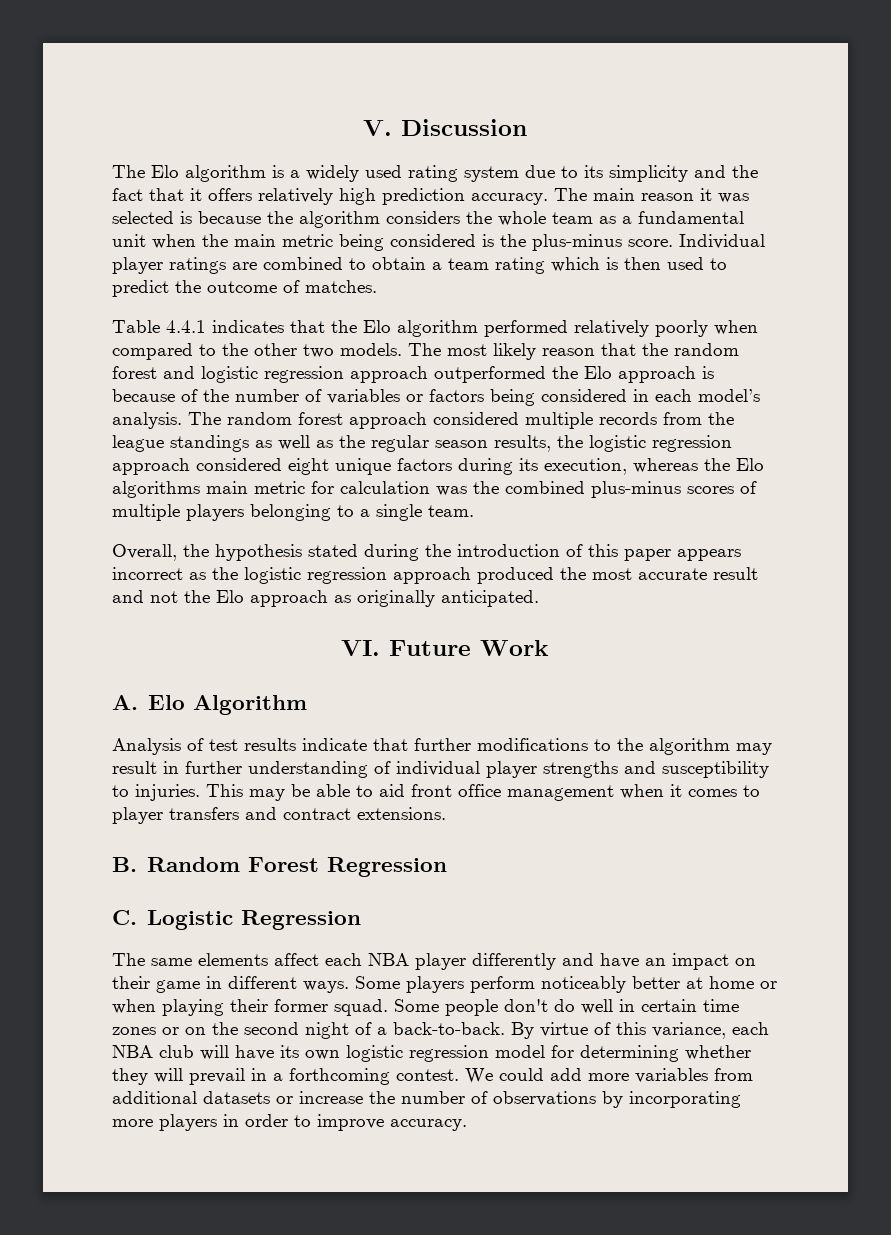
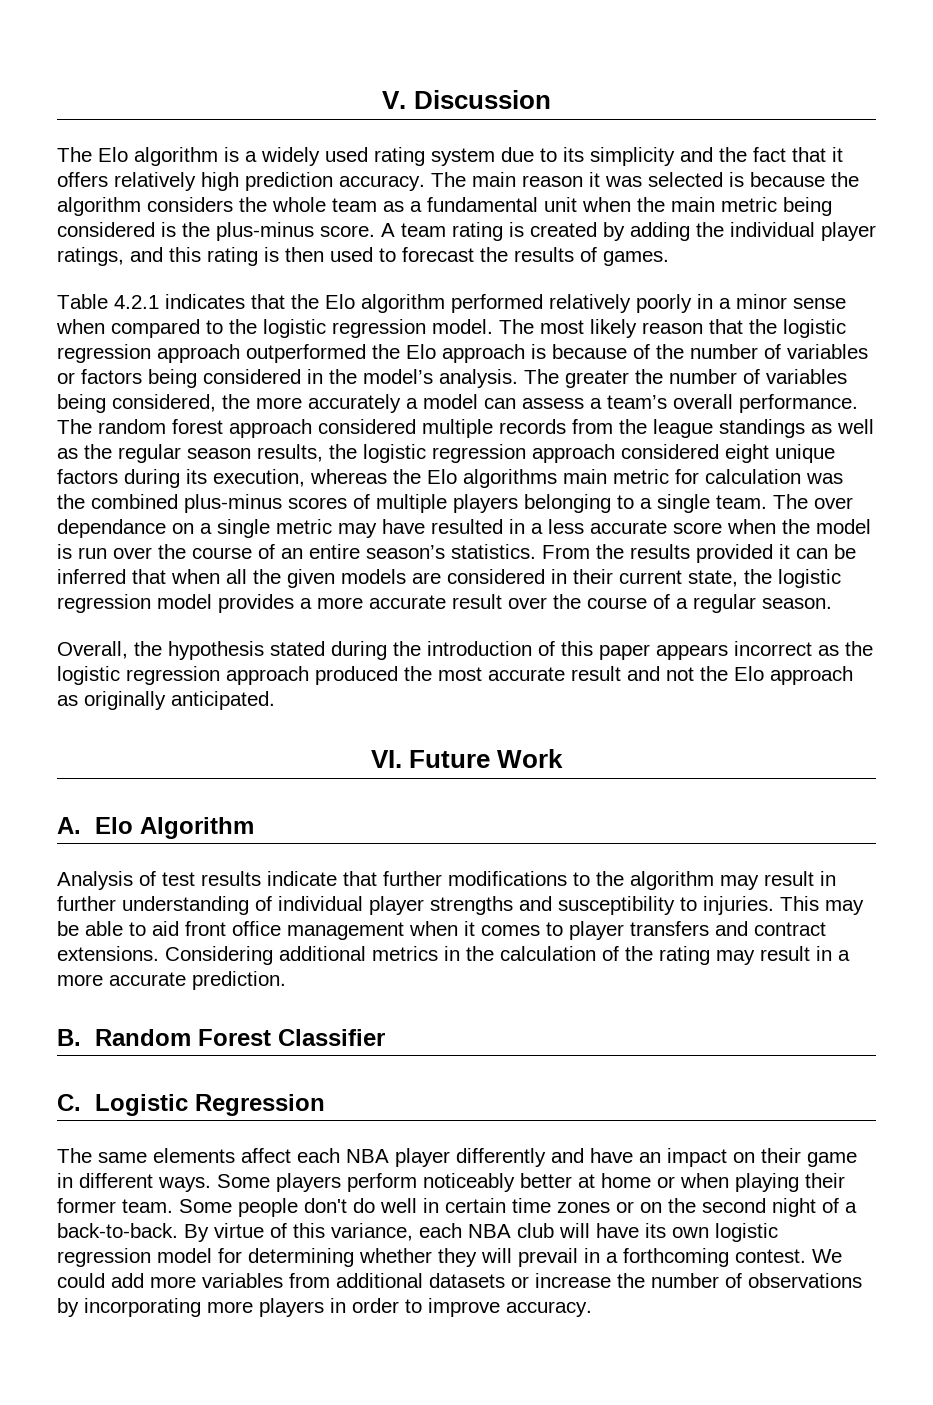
[679,234,765,249] [112,257,727,274] [112,280,377,297] Individual player ratings are combined to obtain a team rating which is then used to predict the outcome of matches. -> [381,222,876,241] [57,247,669,266] A team rating is created by adding the individual player ratings, and this rating is then used to forecast the results of games.
[166,320,206,333] 4.4.1 -> [114,295,159,309] 4.2.1
(708, 328) none -> [697,294,846,309] in a minor sense
[254,343,402,358] other two models. -> [263,319,493,338] logistic regression model.
[674,343,739,356] [112,366,195,379] random forest and -> (777, 326) none
[655,389,692,402] each -> [329,369,357,384] the
(221, 418) none -> [565,369,847,388] [57,394,858,413] [57,419,92,434] greater the number of variables being considered, the more accurately a model can assess a team’s overall performance. The
(474, 511) none -> [773,494,853,509] [57,519,871,538] [57,544,856,563] [57,569,841,588] [57,594,832,613] The over dependance on a single metric may have resulted in a less accurate score when the model is run over the course of an entire season’s statistics. From the results provided it can be inferred that when all the given models are considered in their current state, the logistic regression model provides a more accurate result over the course of a regular season.
(446, 813) none -> [165,946,850,965] [57,971,286,990] Considering additional metrics in the calculation of the rating may result in a more accurate prediction.
[326,857,447,877] Regression -> [277,1029,385,1046] Classifier
[334,999,388,1016] squad. -> [122,1199,173,1213] team.

